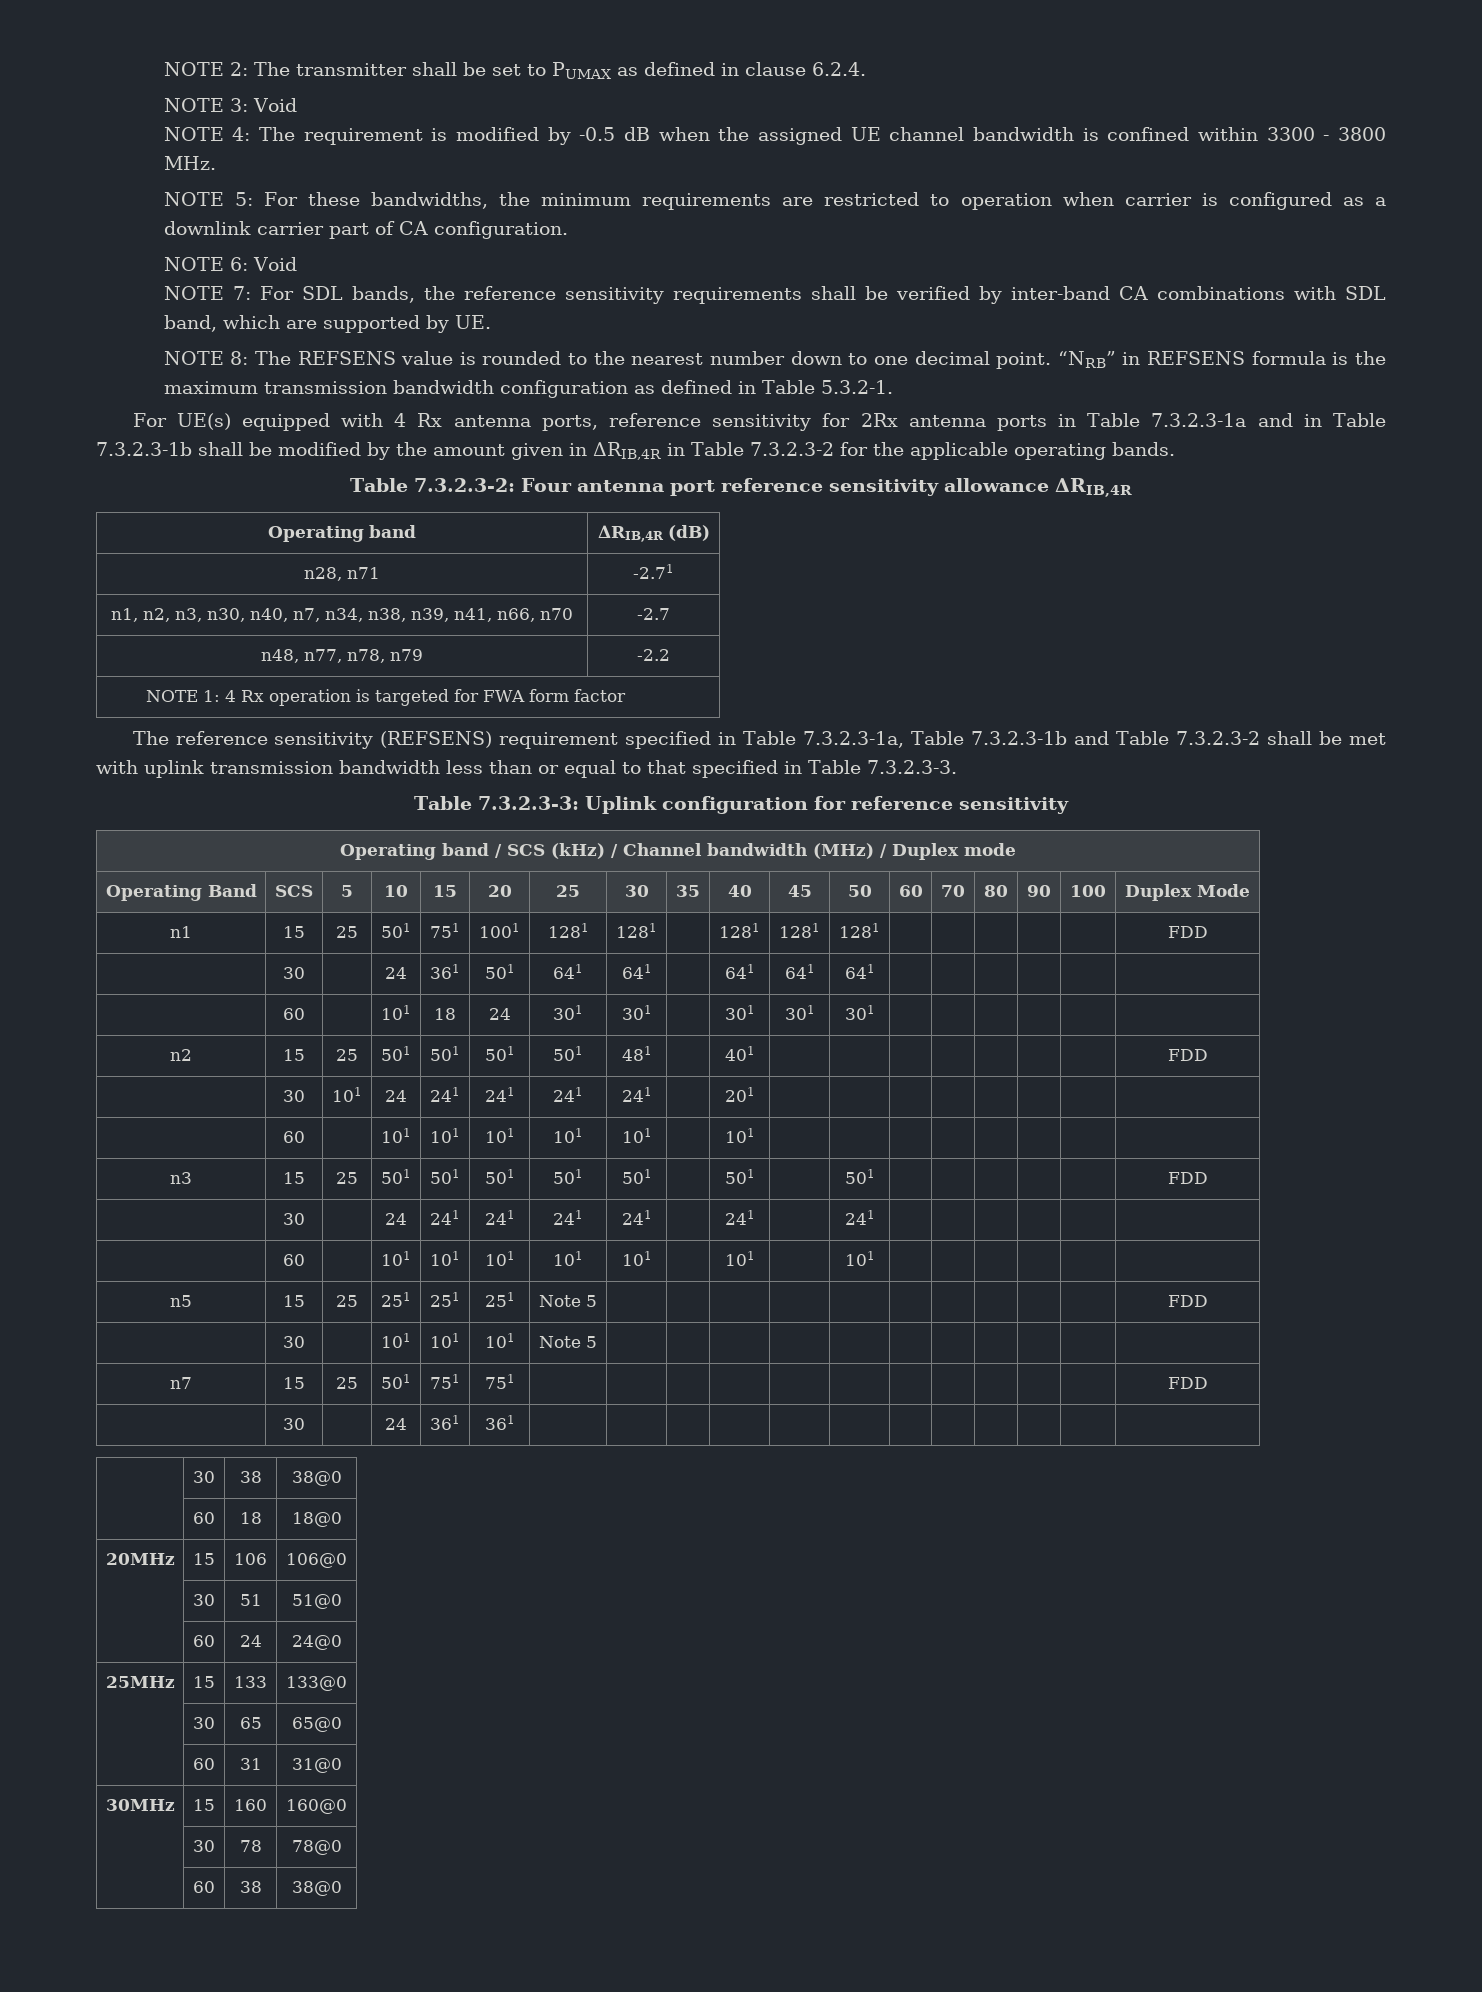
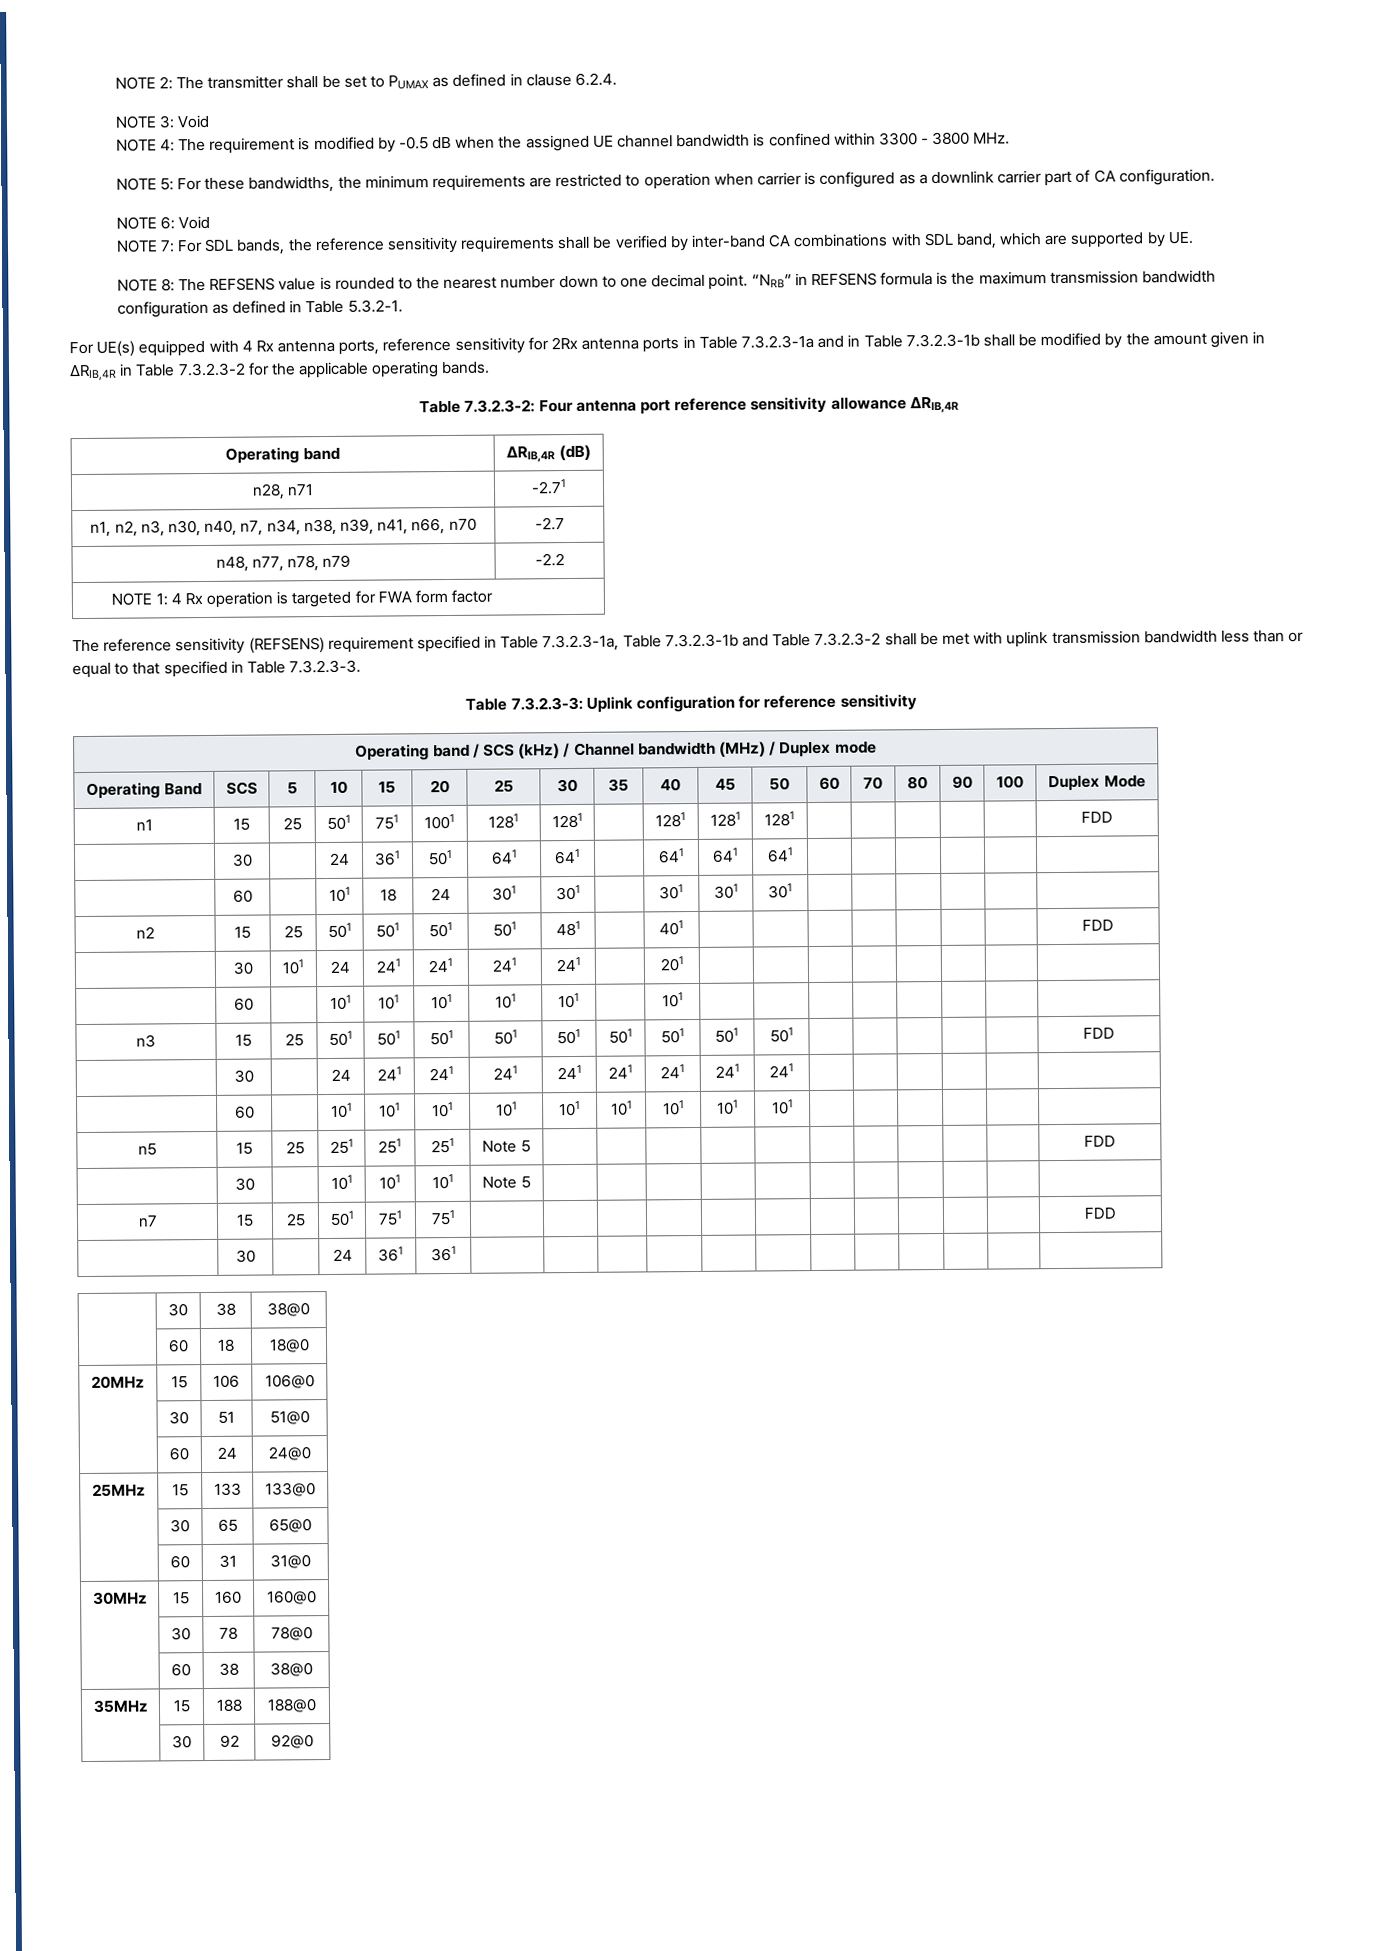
[724,1169,755,1184] | 501 | -> [608,1028,633,1044] [660,1028,685,1044] [715,1027,739,1043] 501 | 501 | 501
[724,1210,755,1225] | 241 | -> [608,1064,633,1079] [660,1064,685,1079] [714,1063,740,1078] 241 | 241 | 241
[724,1251,755,1266] | 101 | -> [610,1100,633,1116] [662,1100,685,1116] [717,1099,739,1115] 101 | 101 | 101
(342, 1888) none -> [92,1699,149,1713] [172,1700,191,1713] [215,1698,243,1712] [267,1698,317,1713] [172,1735,192,1749] [219,1734,240,1748] [271,1734,314,1749] // 35MHz | 15 | 188 | 188@0 // | 30 | 92 | 92@0

